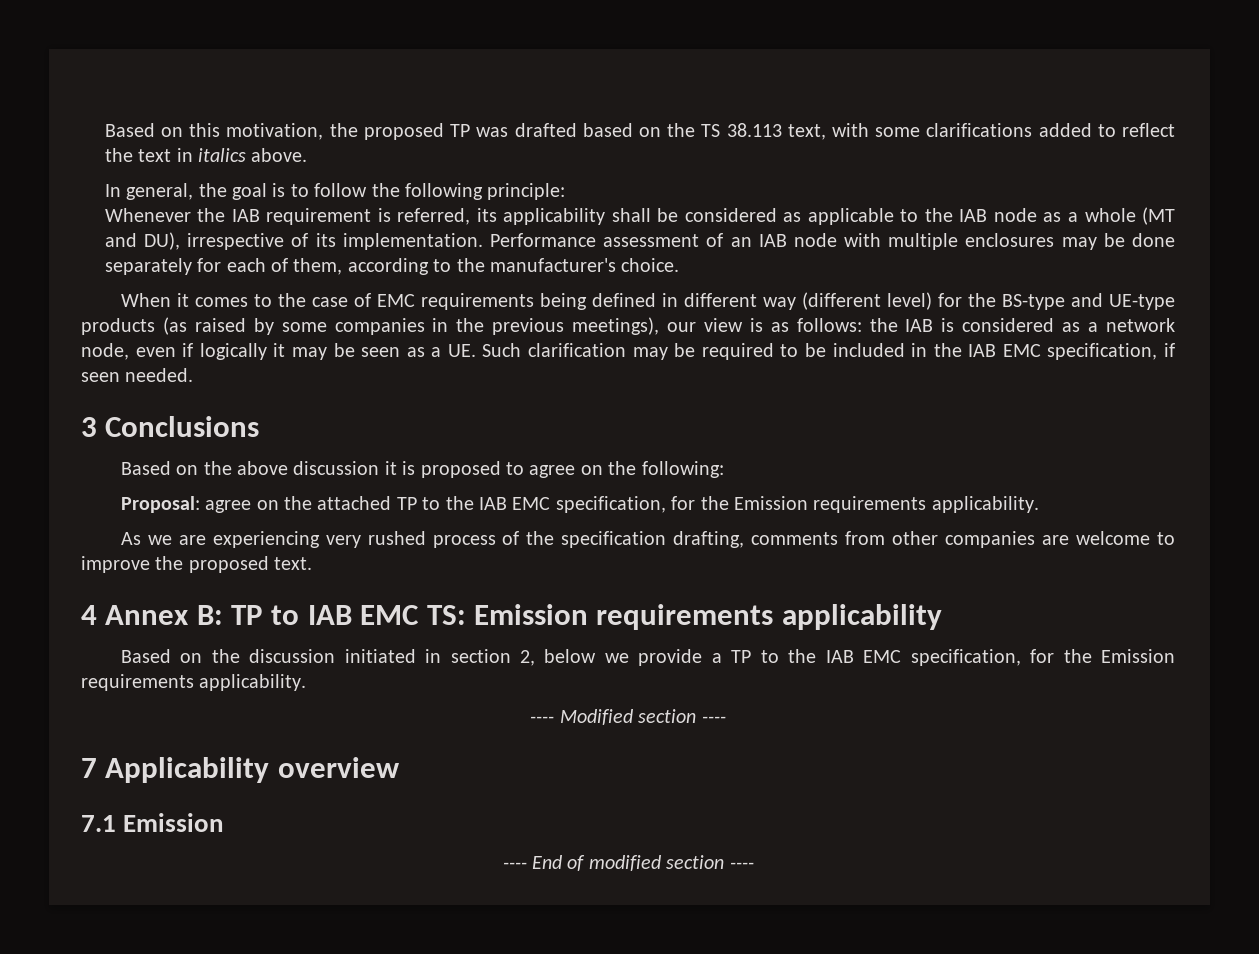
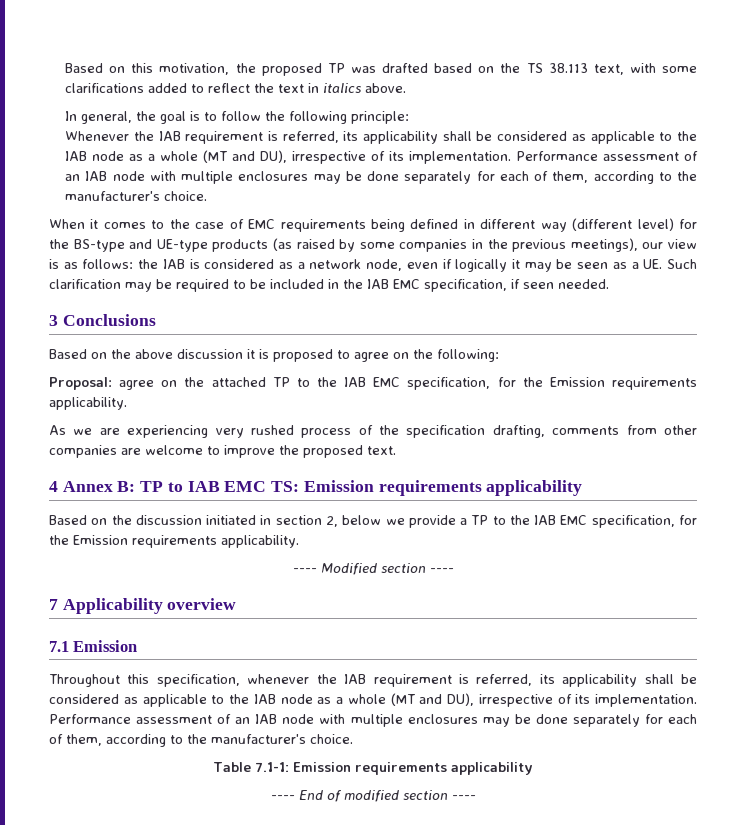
(224, 822) none -> [49,674,697,687] [49,693,697,707] [49,714,697,727] [49,734,353,747] [213,762,533,775] // Throughout this specification, whenever the IAB requirement is referred, its applicability shall be considered as applicable to the IAB node as a whole (MT and DU), irrespective of its implementation. Performance assessment of an IAB node with multiple enclosures may be done separately for each of them, according to the manufacturer's choice. // Table 7.1-1: Emission requirements applicability

